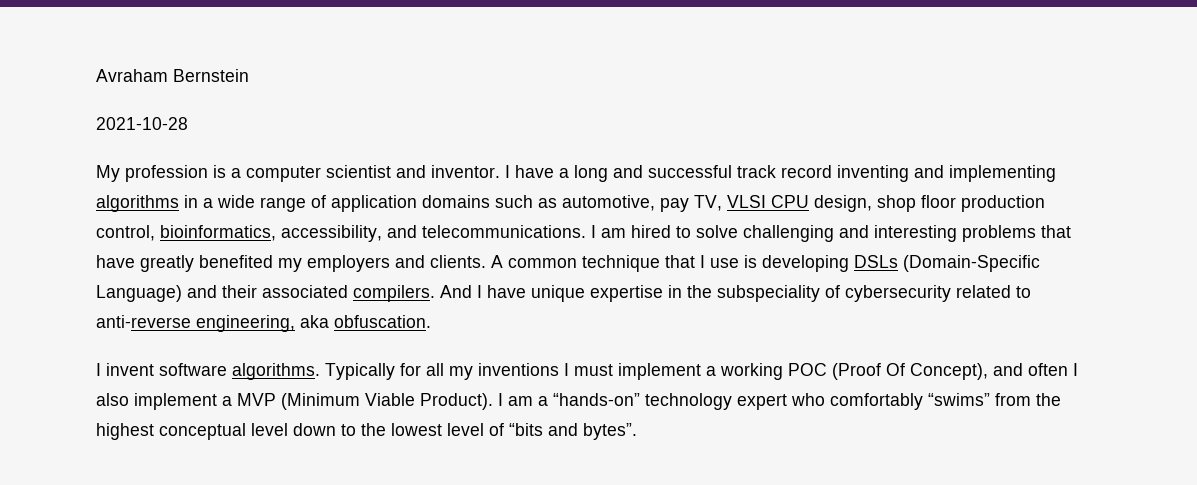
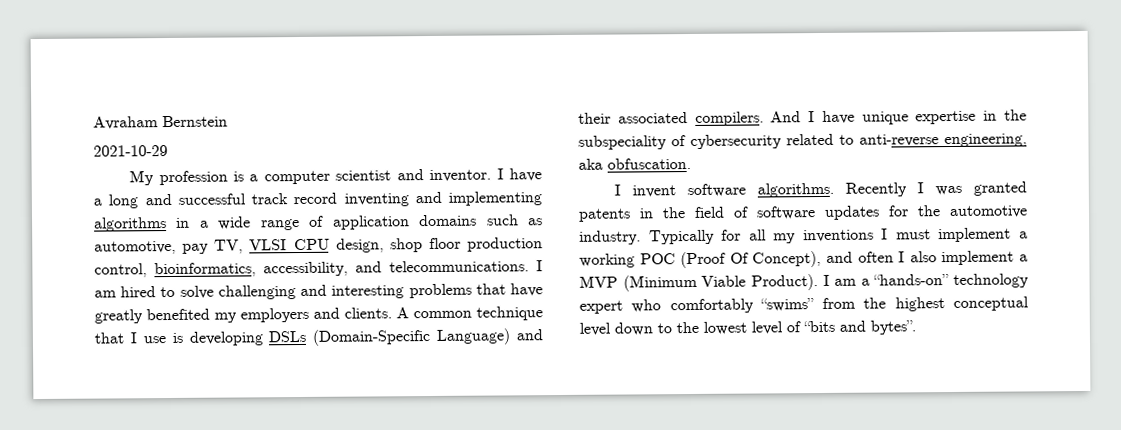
[96,117,188,130] 2021-10-28 -> [93,145,168,157] 2021-10-29
(320, 371) none -> [845,181,1027,197] [578,205,1028,222] [579,230,641,245] Recently I was granted patents in the field of software updates for the automotive industry.

